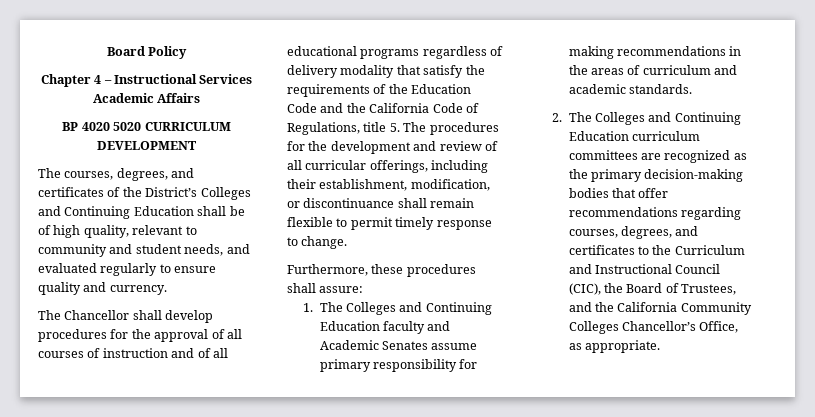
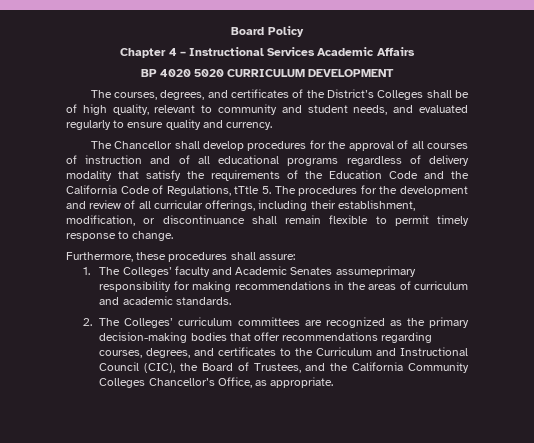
[38,206,194,219] and Continuing Education -> (424, 95) none
[363,122,387,132] title -> [234,186,260,194] tTtle
[346,302,492,315] [319,321,380,331] Colleges and Continuing Education -> [122,267,172,277] Colleges’
[431,343,478,350] [319,359,371,372] assume primary -> [335,266,416,277] assumeprimary
[595,112,741,125] [568,131,629,141] Colleges and Continuing Education -> [124,318,174,328] Colleges’

